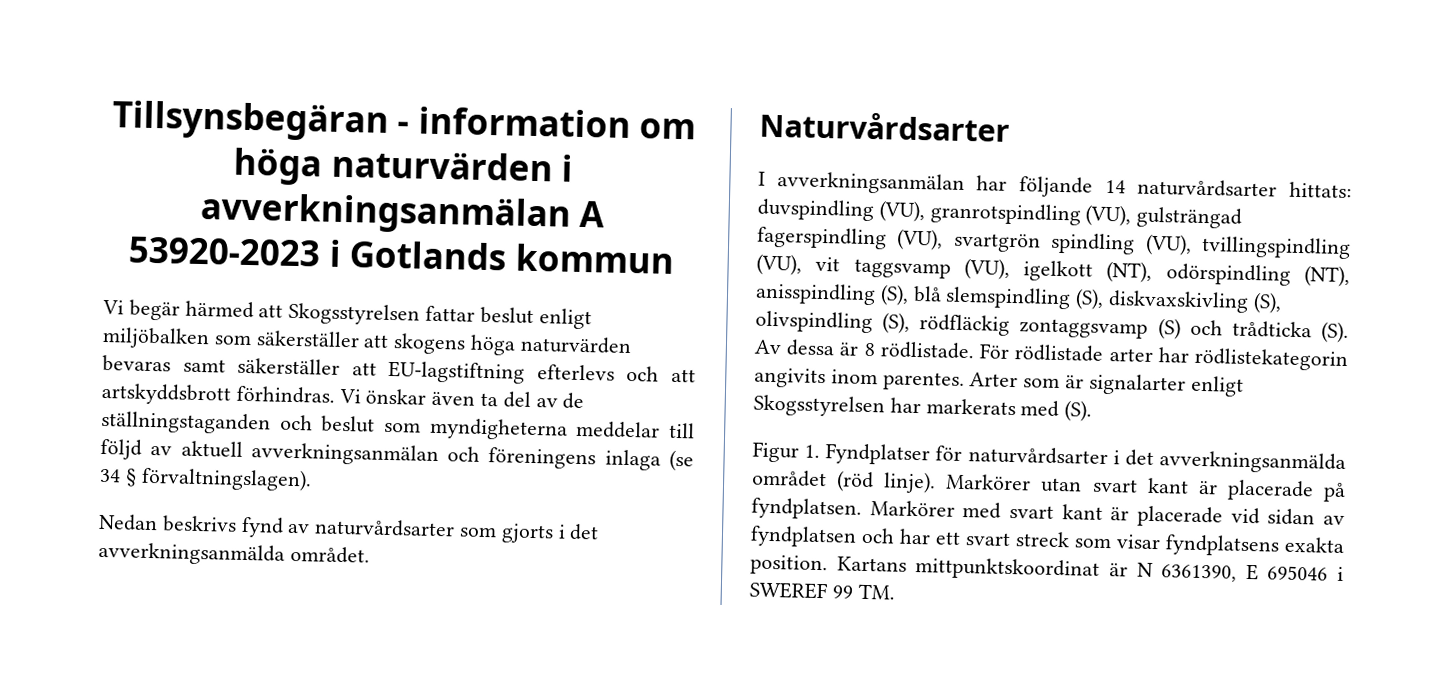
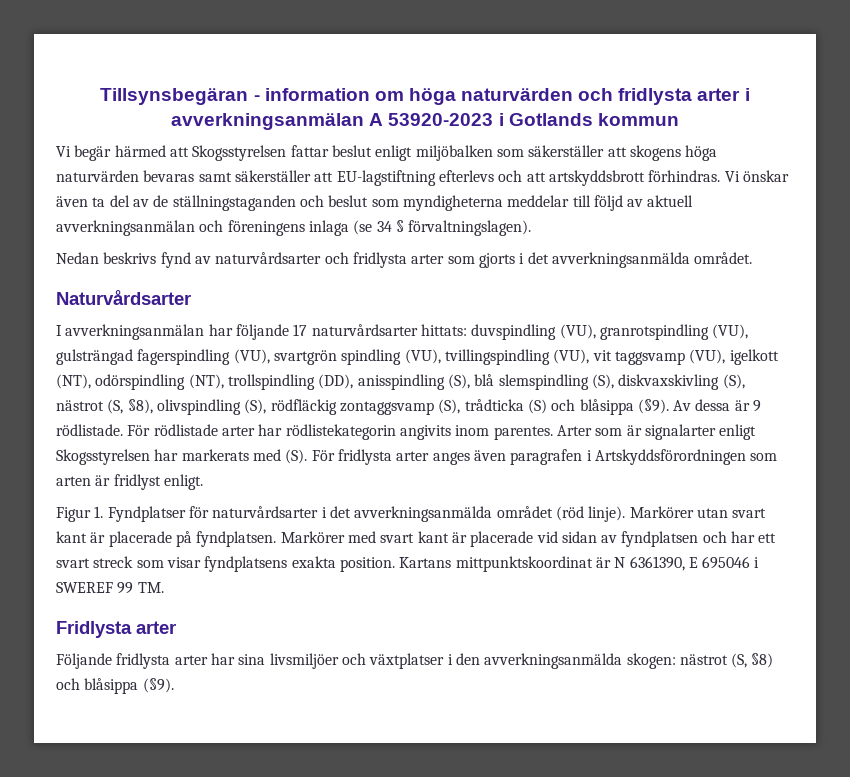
(553, 165) none -> [578,88,741,105] och fridlysta arter
(456, 528) none -> [324,252,445,268] och fridlysta arter
[1104,179,1126,194] 14 -> [293,324,308,336] 17
(1350, 276) none -> [227,374,354,390] trollspindling (DD),
(1282, 303) none -> [56,399,153,414] nästrot (S, §8),
[1157,318,1349,344] (S) och trådticka (S). -> [438,399,669,415] (S), trådticka (S) och blåsippa (§9).
[863,342,876,357] 8 -> [753,400,762,412] 9
(1093, 411) none -> [311,449,778,465] [56,474,203,490] För fridlysta arter anges även paragrafen i Artskyddsförordningen som arten är fridlyst enligt.
(895, 591) none -> [56,621,176,638] [56,653,774,669] [56,678,174,694] // Fridlysta arter // Följande fridlysta arter har sina livsmiljöer och växtplatser i den avverkningsanmälda skogen: nästrot (S, §8) och blåsippa (§9).

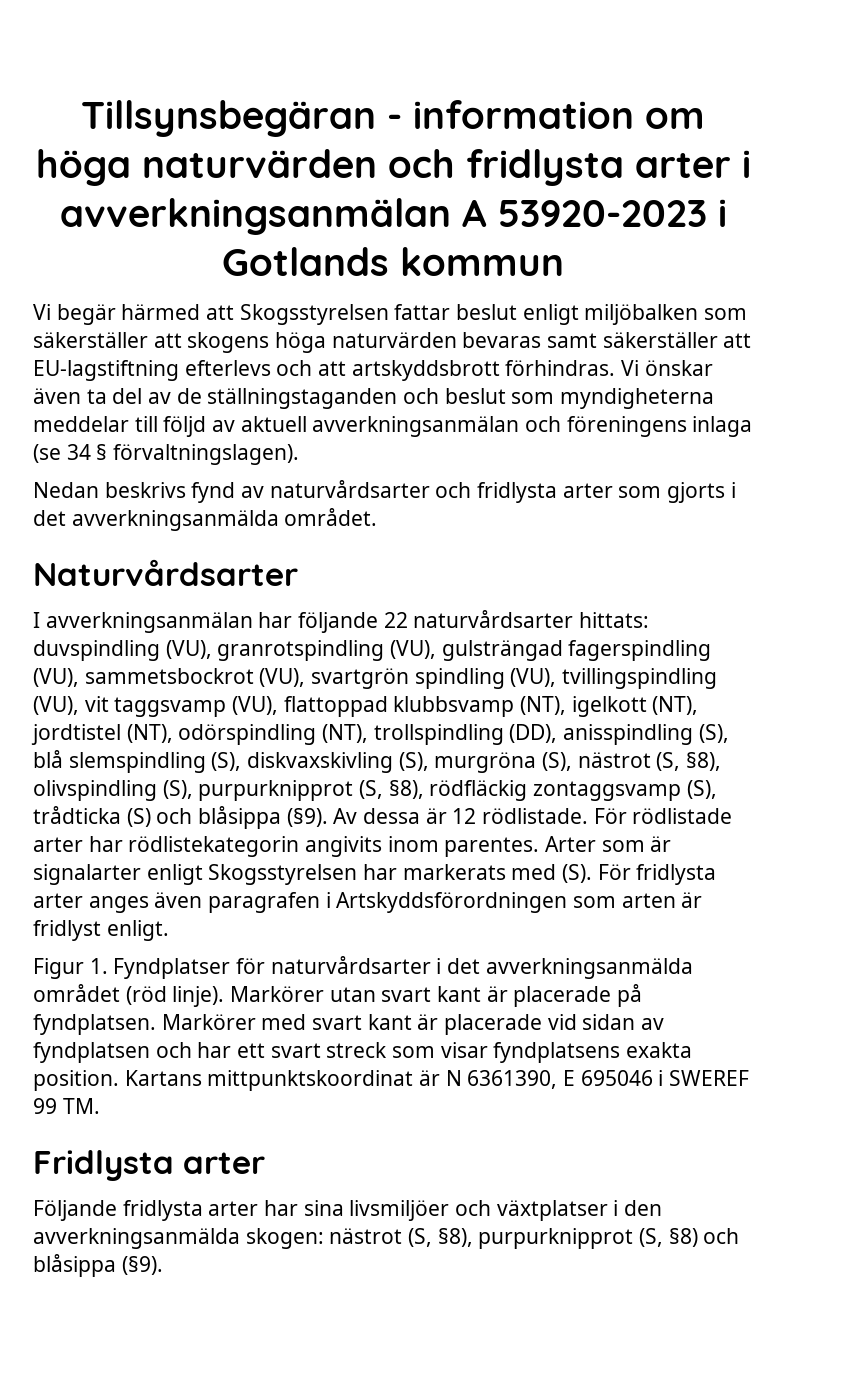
[293,324,308,336] 17 -> [383,612,408,628] 22
(270, 356) none -> [84,668,306,687] sammetsbockrot (VU),
[729,349,779,365] igelkott -> [283,696,699,717] [31,724,121,745] flattoppad klubbsvamp (NT), igelkott (NT), jordtistel
(745, 381) none -> [434,752,573,773] murgröna (S),
(267, 406) none -> [198,780,424,801] purpurknipprot (S, §8),
[753,400,762,412] 9 -> [452,808,477,824] 12
(748, 660) none -> [437,1228,664,1249] §8), purpurknipprot (S,

